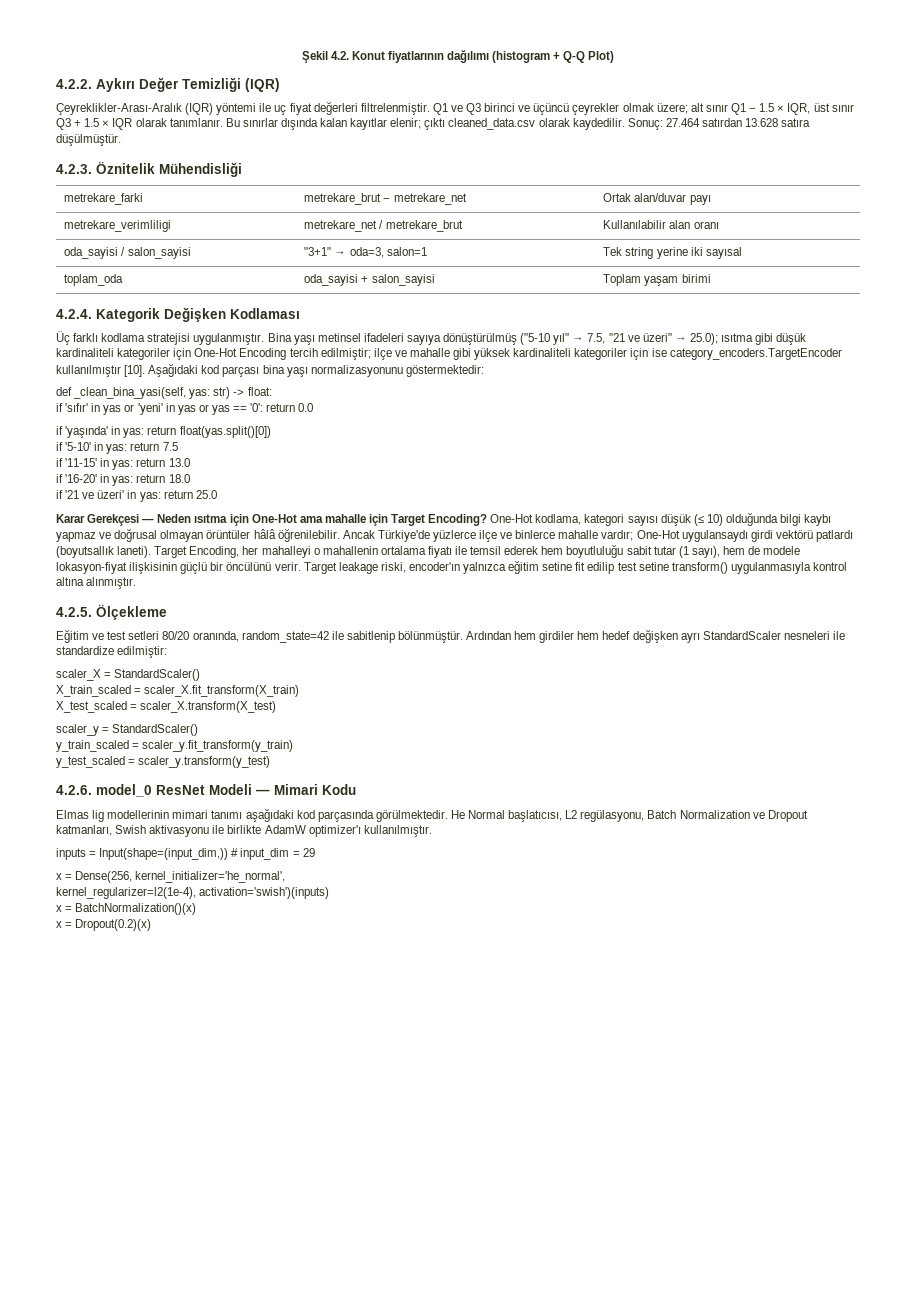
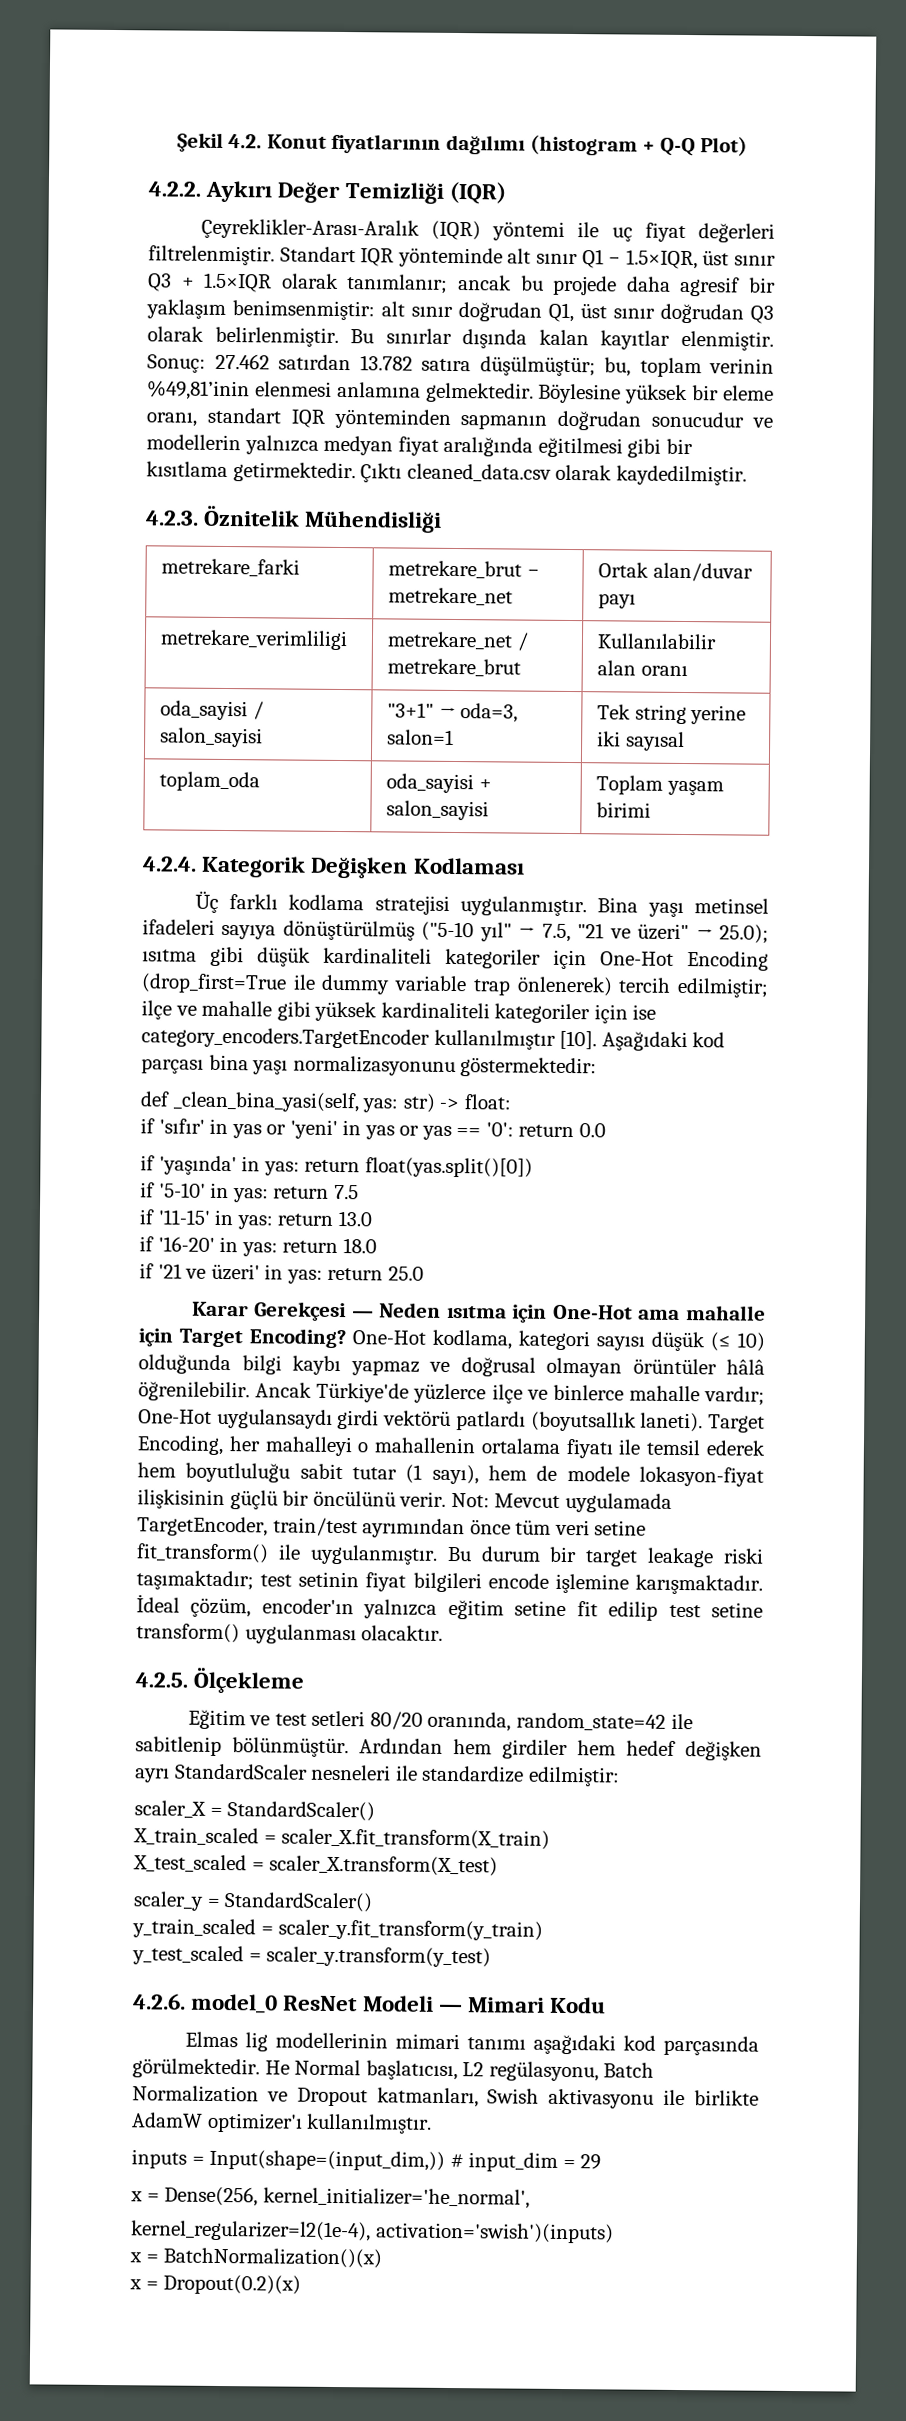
[432,103,688,115] Q1 ve Q3 birinci ve üçüncü çeyrekler olmak üzere; -> [279,246,503,268] Standart IQR yönteminde
[759,103,811,115] 1.5 × IQR, -> [625,249,698,270] 1.5×IQR,
[84,118,223,130] 1.5 × IQR olarak tanımlanır. -> [204,272,777,297] [146,299,774,324] [147,326,339,347] 1.5×IQR olarak tanımlanır; ancak bu projede daha agresif bir yaklaşım benimsenmiştir: alt sınır doğrudan Q1, üst sınır doğrudan Q3 olarak belirlenmiştir.
[390,118,811,130] [56,134,121,146] elenir; çıktı cleaned_data.csv olarak kaydedilir. Sonuç: 27.464 satırdan 13.628 satıra düşülmüştür. -> [680,330,774,351] [147,353,774,378] [147,380,774,405] [146,407,773,431] [146,434,693,458] [146,461,747,486] elenmiştir. Sonuç: 27.462 satırdan 13.782 satıra düşülmüştür; bu, toplam verinin %49,81’inin elenmesi anlamına gelmektedir. Böylesine yüksek bir eleme oranı, standart IQR yönteminden sapmanın doğrudan sonucudur ve modellerin yalnızca medyan fiyat aralığında eğitilmesi gibi bir kısıtlama getirmektedir. Çıktı cleaned_data.csv olarak kaydedilmiştir.
(287, 354) none -> [141,973,613,997] (drop_first=True ile dummy variable trap önlenerek)
[303,562,406,574] Target leakage riski, -> [450,1492,672,1513] [137,1516,647,1539] [136,1543,764,1568] [136,1570,764,1595] [136,1594,252,1618] Not: Mevcut uygulamada TargetEncoder, train/test ayrımından önce tüm veri setine fit_transform() ile uygulanmıştır. Bu durum bir target leakage riski taşımaktadır; test setinin fiyat bilgileri encode işlemine karışmaktadır. İdeal çözüm,
[730,562,847,574] [56,577,137,589] uygulanmasıyla kontrol altına alınmıştır. -> [244,1624,444,1645] uygulanması olacaktır.

